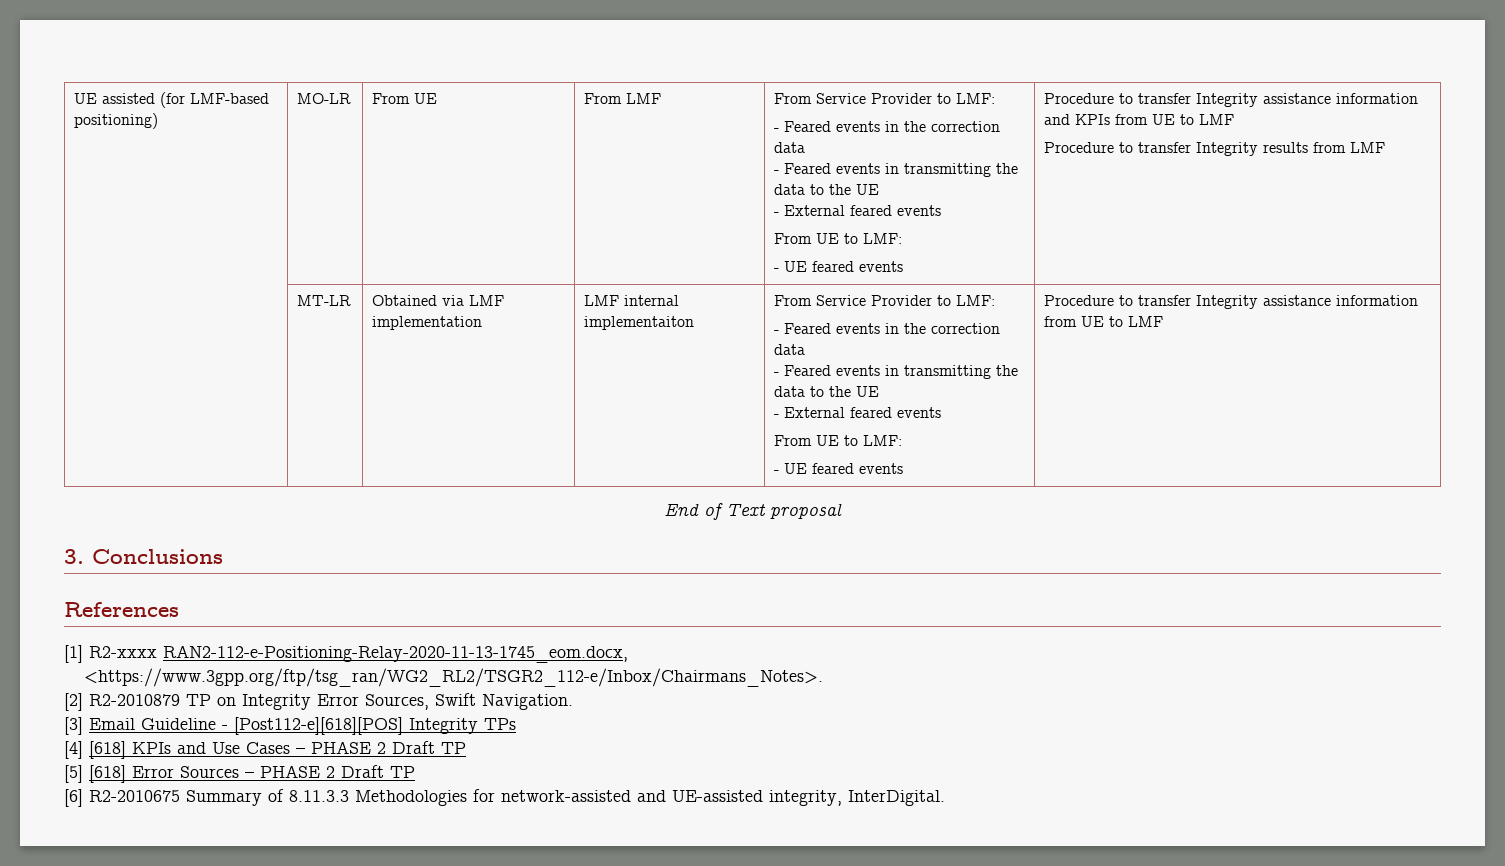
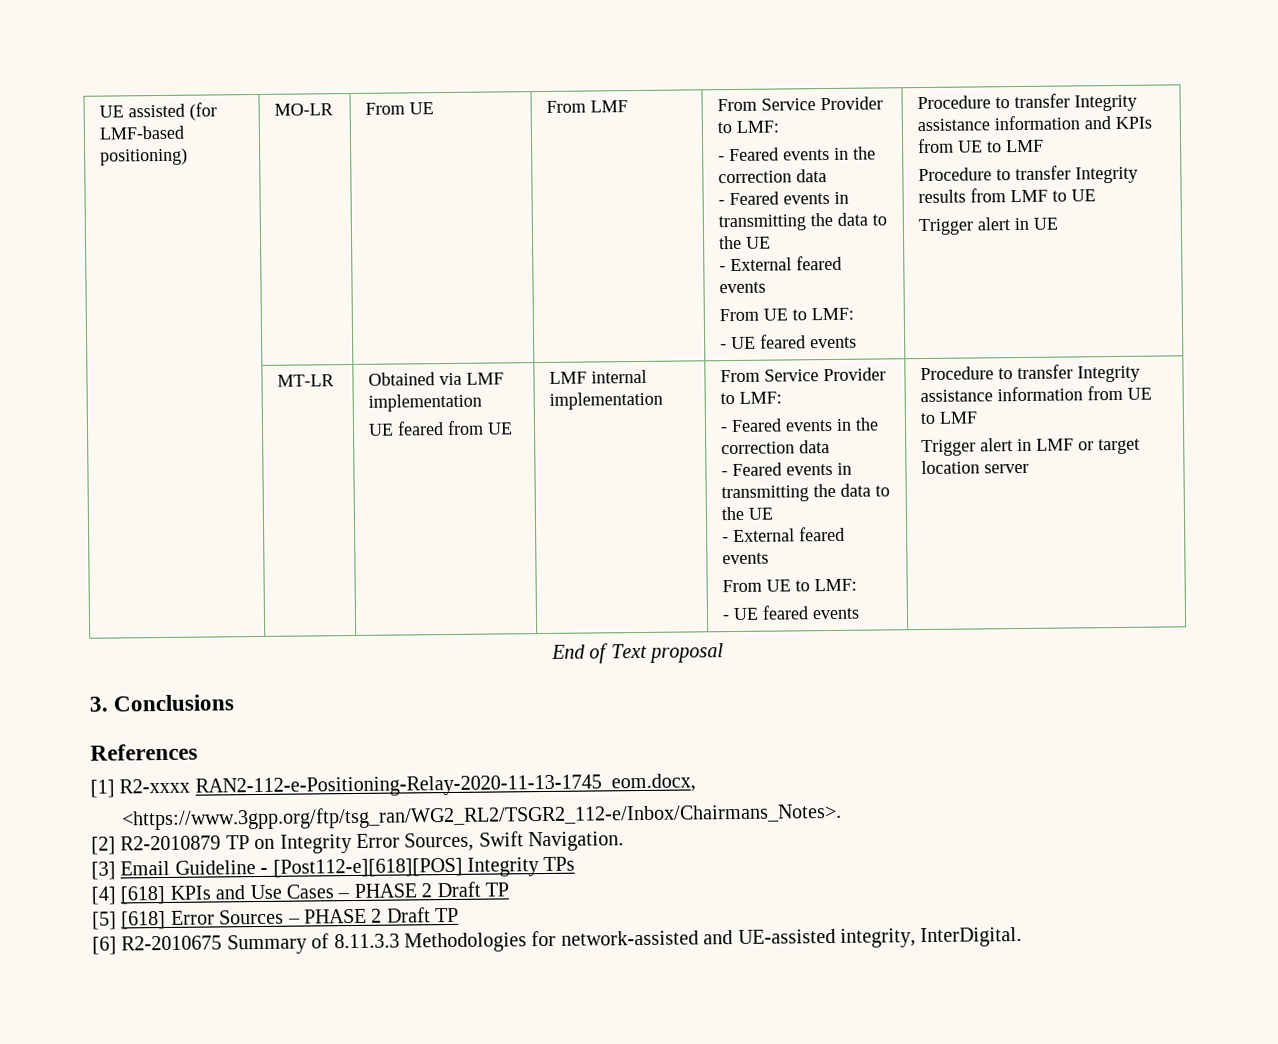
(1386, 147) none -> [1051,189,1096,202] [917,217,1058,236] to UE // Trigger alert in UE
(483, 323) none -> [367,420,513,436] // UE feared from UE
[584,316,695,330] implementaiton -> [548,391,663,410] implementation
(1164, 321) none -> [920,438,1140,457] [920,460,1029,475] // Trigger alert in LMF or target location server

